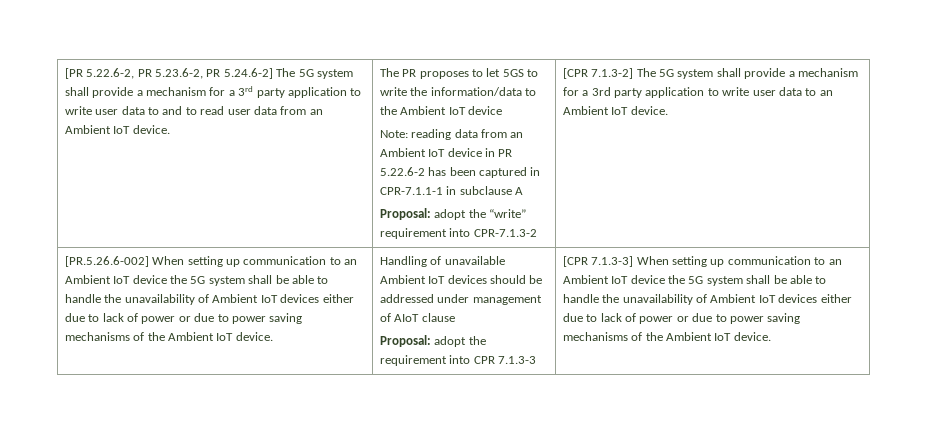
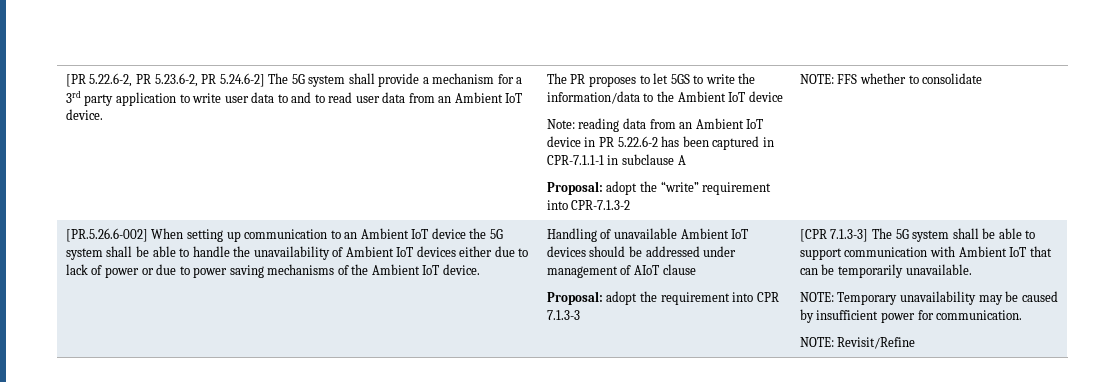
[562,68,858,79] [562,87,833,98] [562,106,668,115] [CPR 7.1.3-2] The 5G system shall provide a mechanism for a 3rd party application to write user data to an Ambient IoT device. -> [799,73,983,84] NOTE: FFS whether to consolidate
[636,256,842,267] [562,275,827,286] [562,294,852,305] [562,313,801,324] [562,332,771,341] When setting up communication to an Ambient IoT device the 5G system shall be able to handle the unavailability of Ambient IoT devices either due to lack of power or due to power saving mechanisms of the Ambient IoT device. -> [871,228,1036,242] [799,246,1052,260] [799,264,972,278] [799,291,1058,305] [799,309,1023,323] [799,337,916,349] The 5G system shall be able to support communication with Ambient IoT that can be temporarily unavailable. // NOTE: Temporary unavailability may be caused by insufficient power for communication. // NOTE: Revisit/Refine

